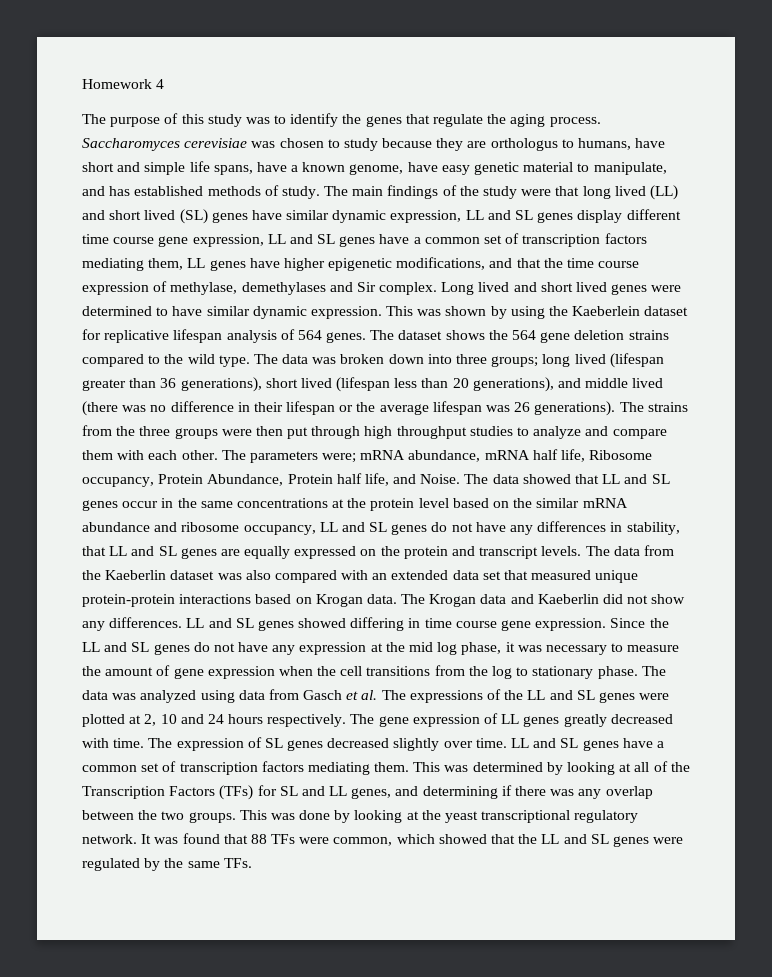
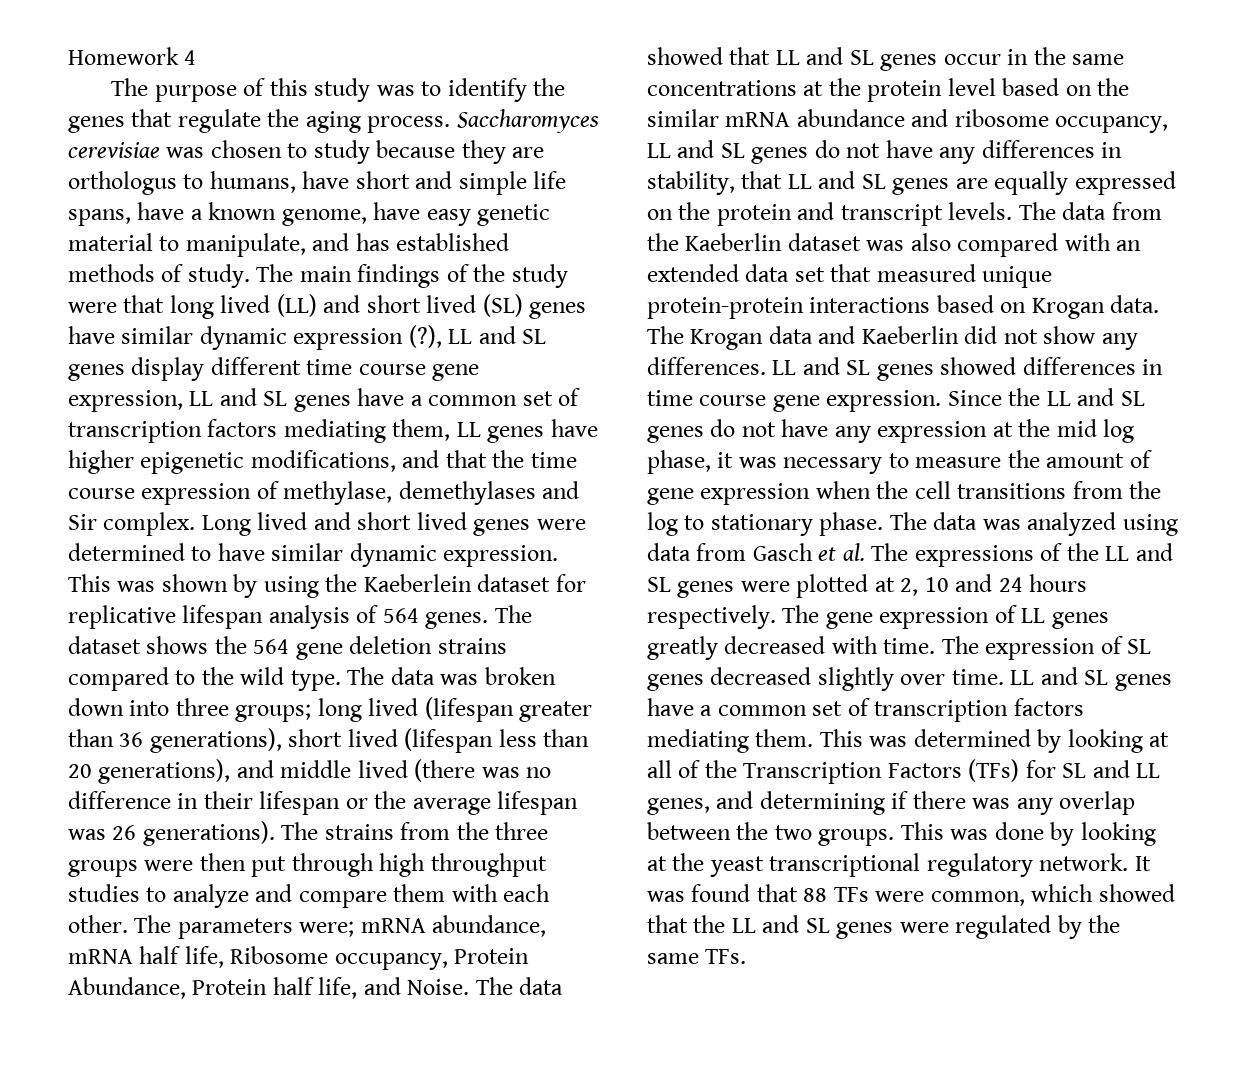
[390,210,462,223] expression, -> [293,325,442,350] expression (?),
[350,617,405,631] differing -> [1022,357,1136,375] differences

